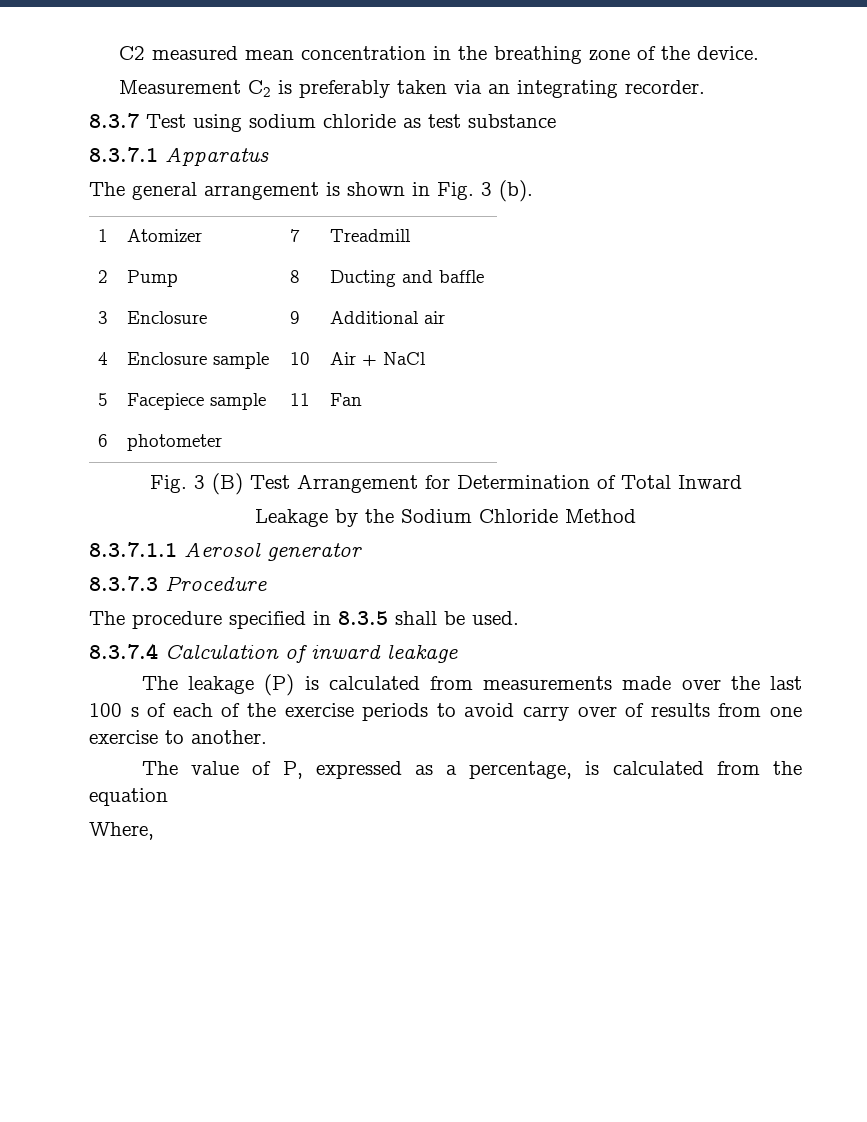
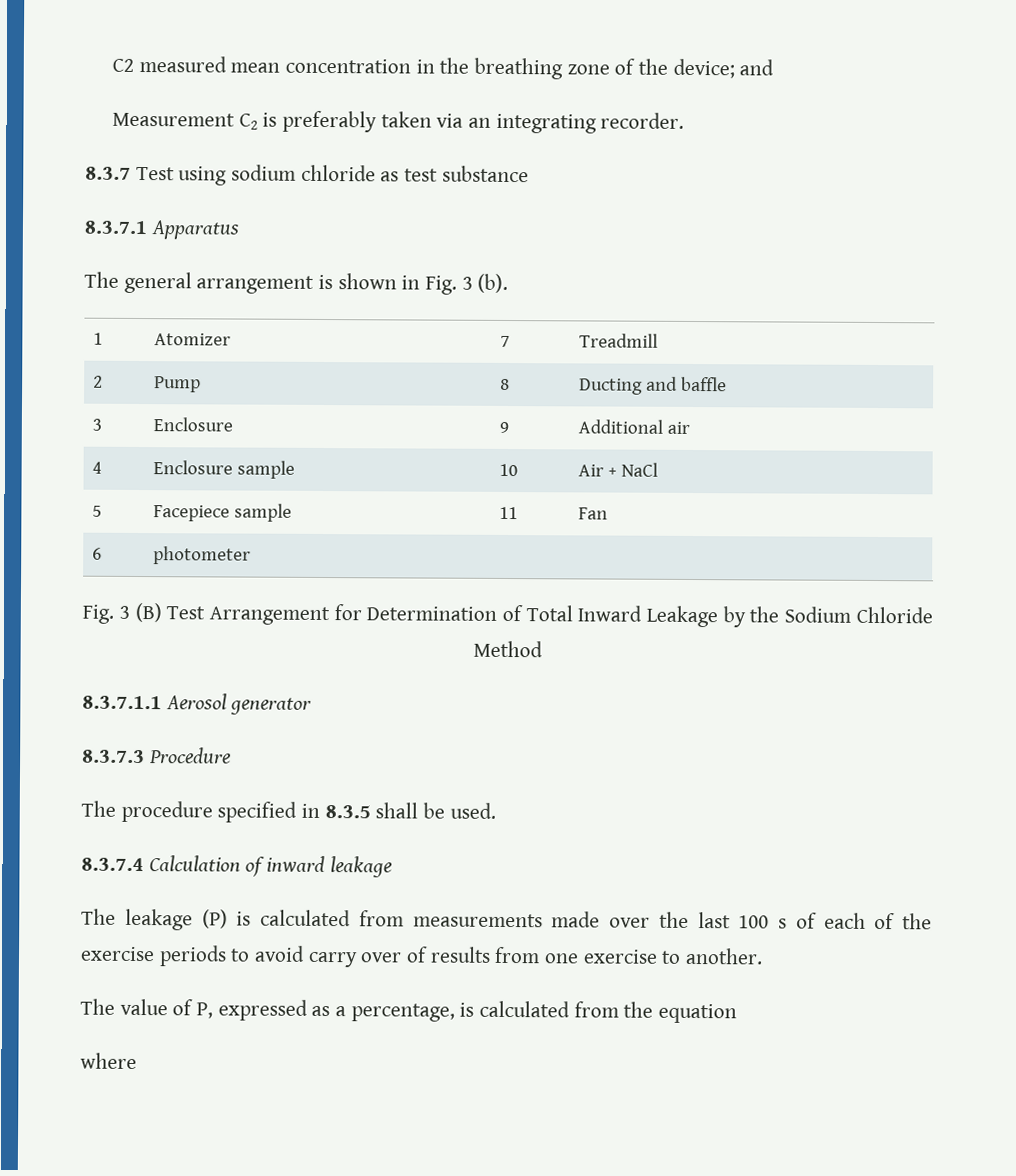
[696,46,759,60] device. -> [672,58,775,79] device; and
(742, 482) // -> (643, 613) none
[89,822,154,840] Where, -> [80,1052,137,1069] where

